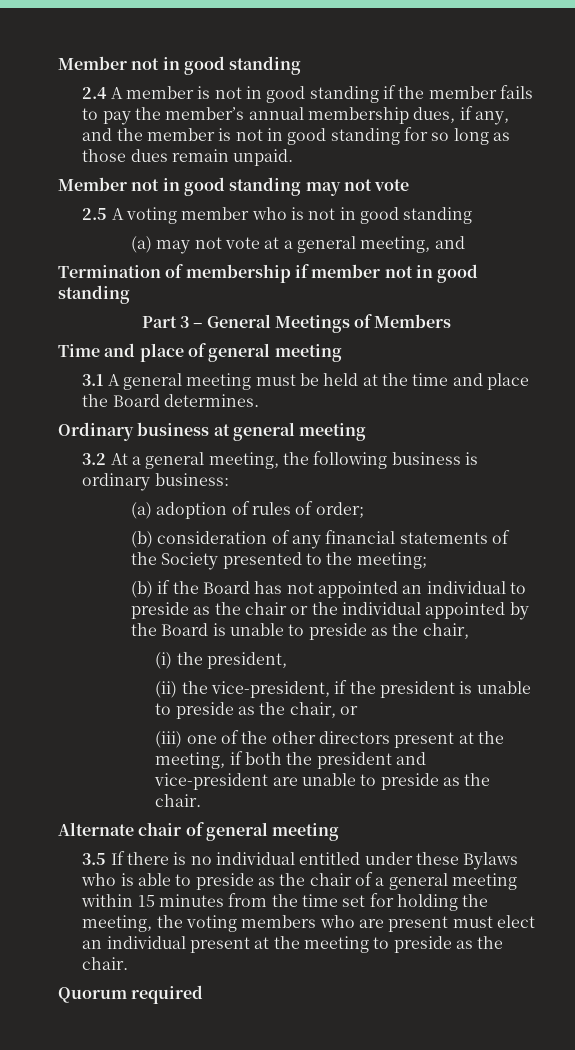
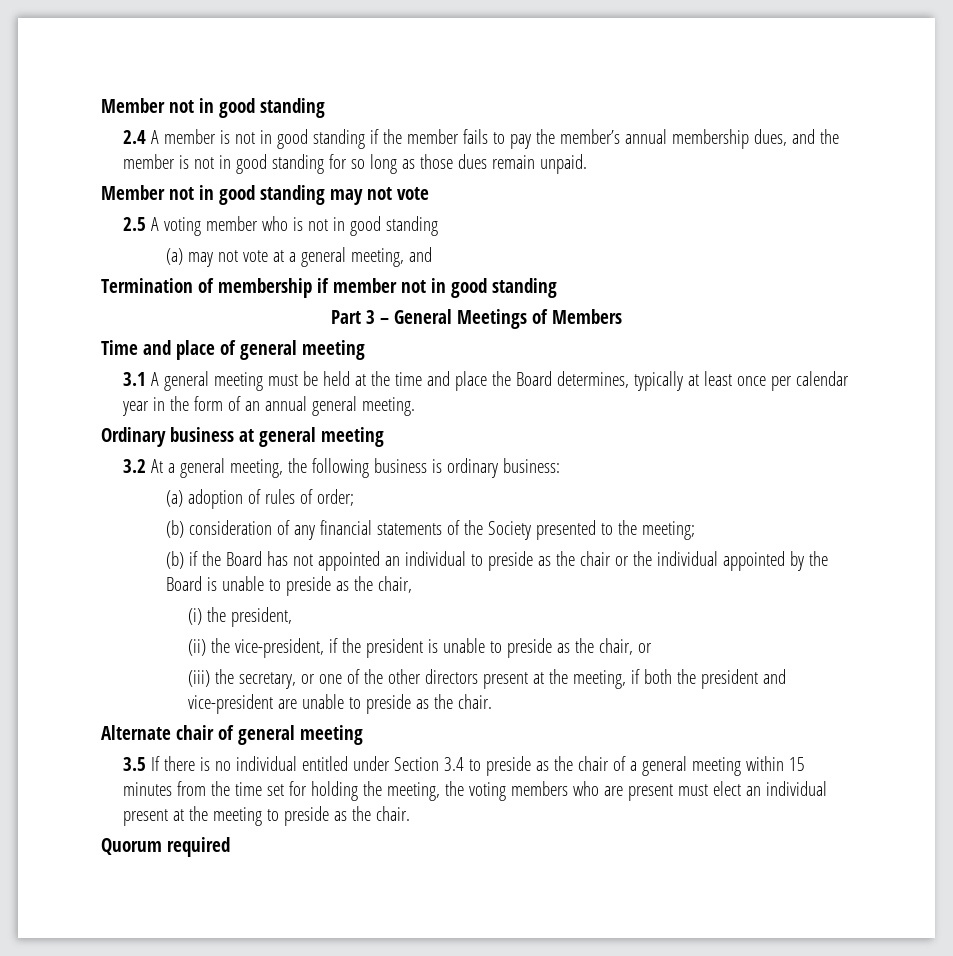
[459,106,509,125] if any, -> (787, 137) none
[163,394,259,407] determines. -> [556,371,849,391] [121,396,415,416] determines, typically at least once per calendar year in the form of an annual general meeting.
(183, 739) none -> [214,669,315,689] the secretary, or
[415,852,519,870] [81,873,171,886] these Bylaws who is able -> [393,757,464,771] Section 3.4

